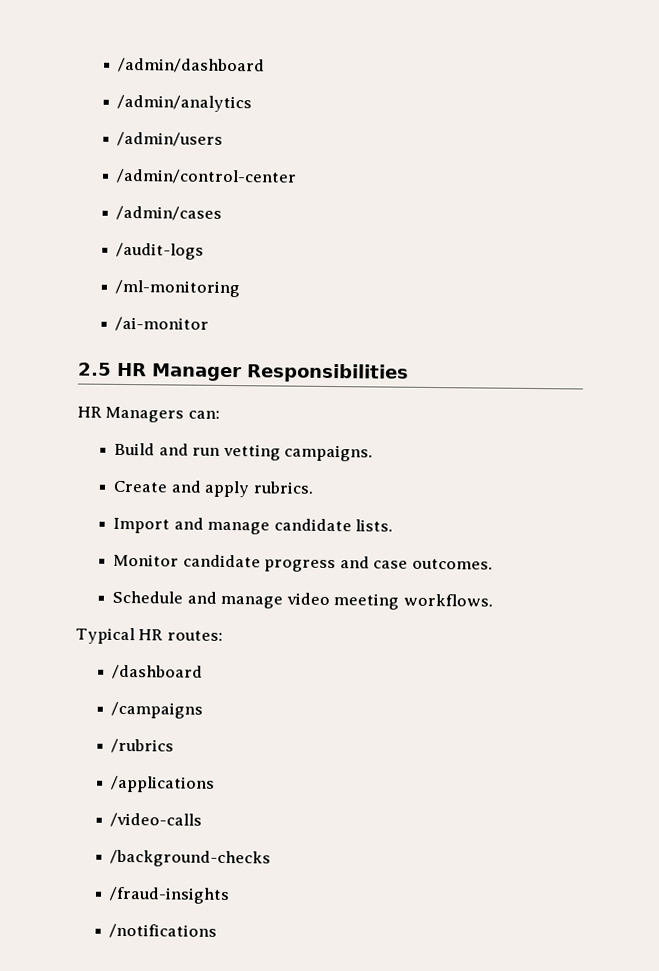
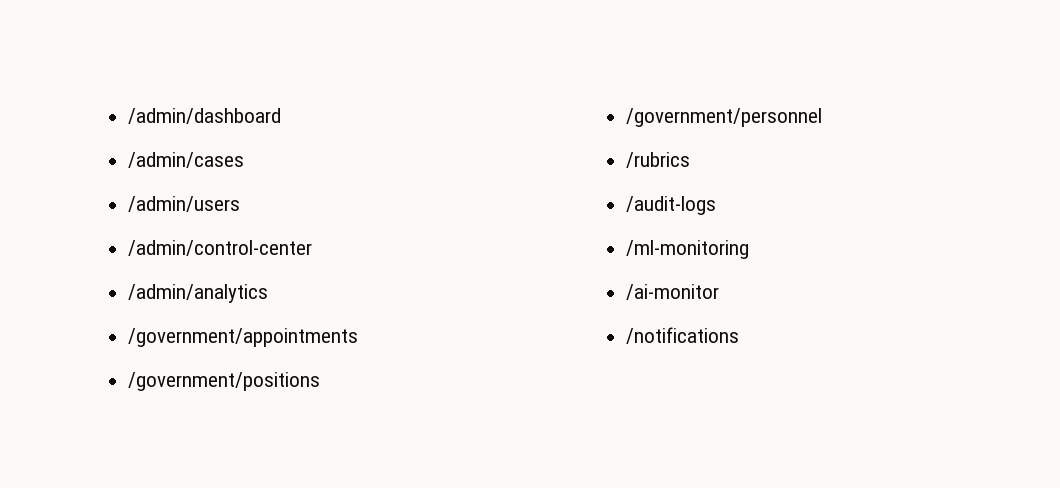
[117,94,253,113] /admin/analytics -> [127,152,244,168] /admin/cases
[116,205,223,221] [116,242,205,260] [115,279,241,298] [115,316,210,332] [78,362,409,383] [77,406,220,423] [114,442,374,462] [113,480,314,498] [113,517,394,535] [113,553,493,573] [112,590,493,610] [75,627,223,645] [112,664,204,680] [111,701,204,719] [111,738,175,754] [110,775,216,793] [110,812,203,828] [110,849,272,868] [109,886,231,905] /admin/cases // /audit-logs // /ml-monitoring // /ai-monitor // 2.5 HR Manager Responsibilities // HR Managers can: // Build and run vetting campaigns. // Create and apply rubrics. // Import and manage candidate lists. // Monitor candidate progress and case outcomes. // Schedule and manage video meeting workflows. // Typical HR routes: // /dashboard // /campaigns // /rubrics // /applications // /video-calls // /background-checks // /fraud-insights -> [127,284,268,303] [127,328,358,347] [127,372,320,391] [625,108,822,127] [625,152,690,168] [625,196,716,215] [625,240,749,259] [625,284,719,300] /admin/analytics // /government/appointments // /government/positions // /government/personnel // /rubrics // /audit-logs // /ml-monitoring // /ai-monitor

